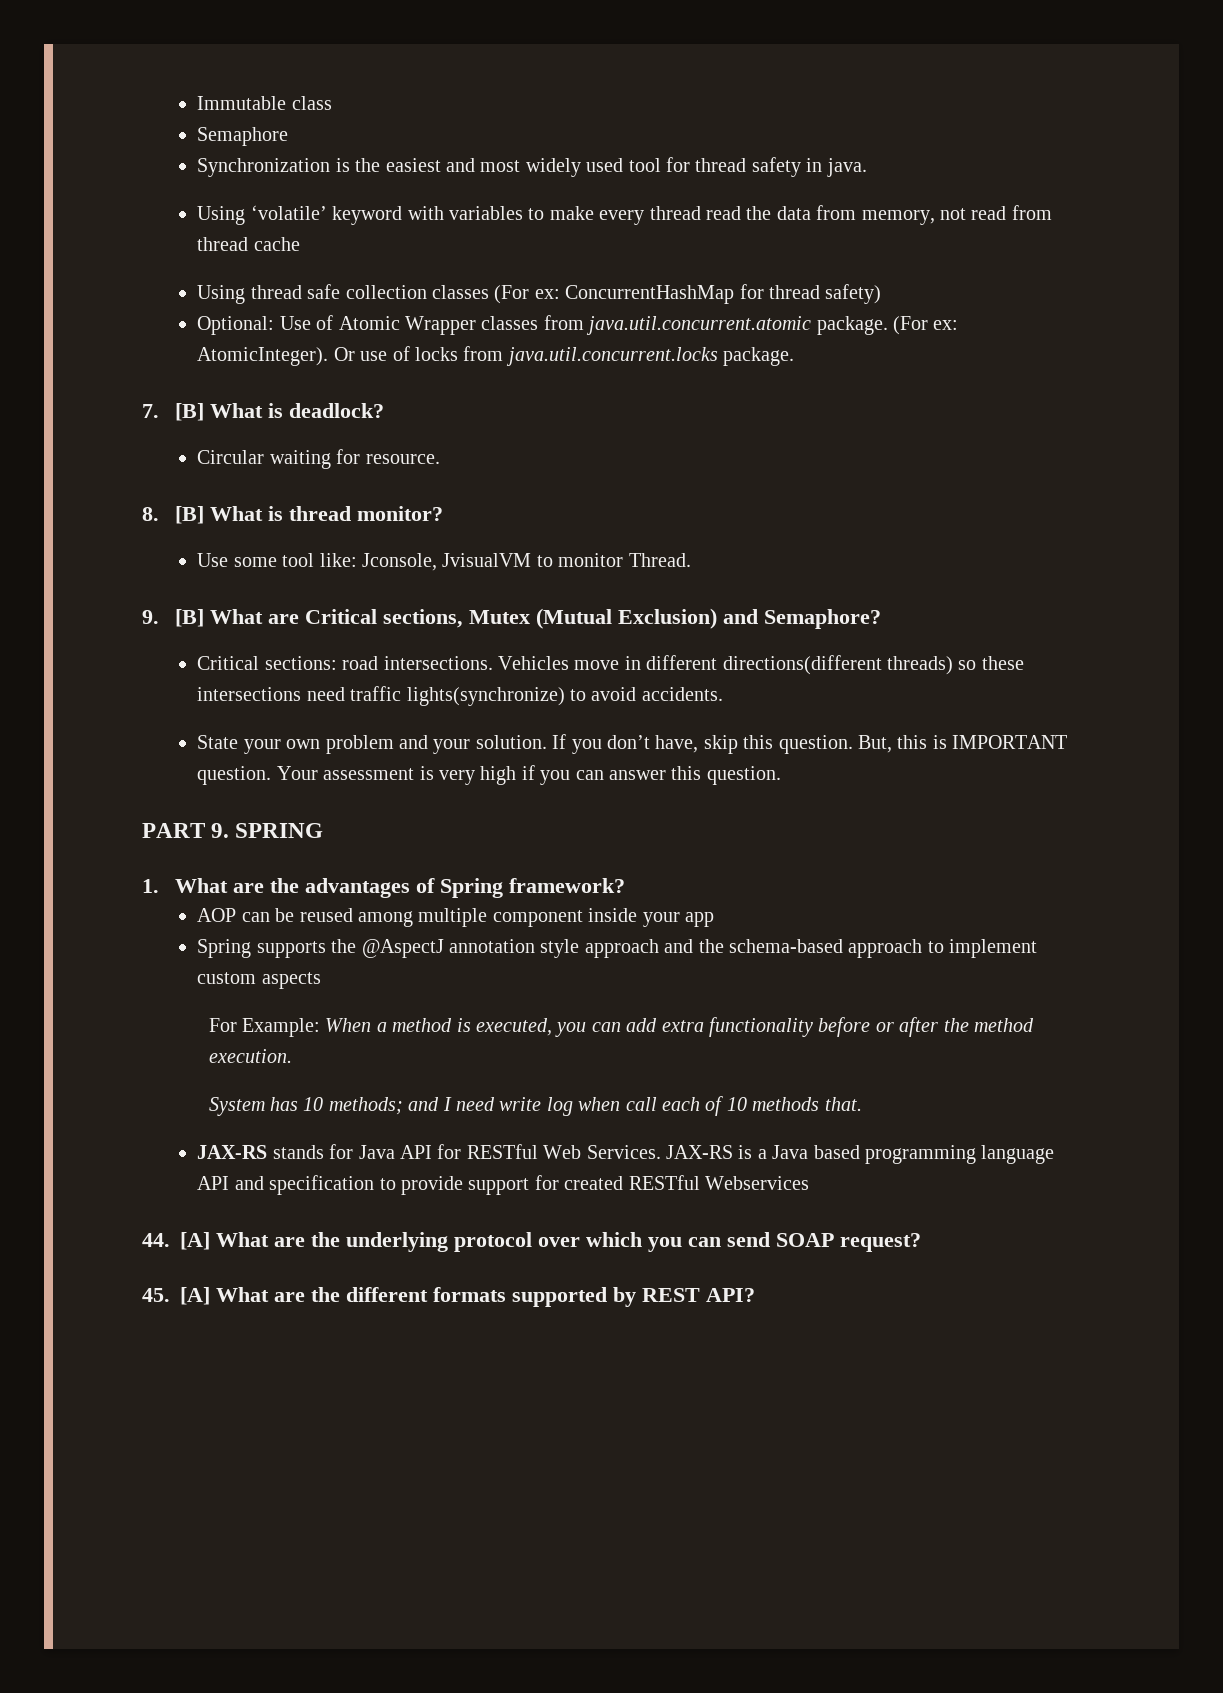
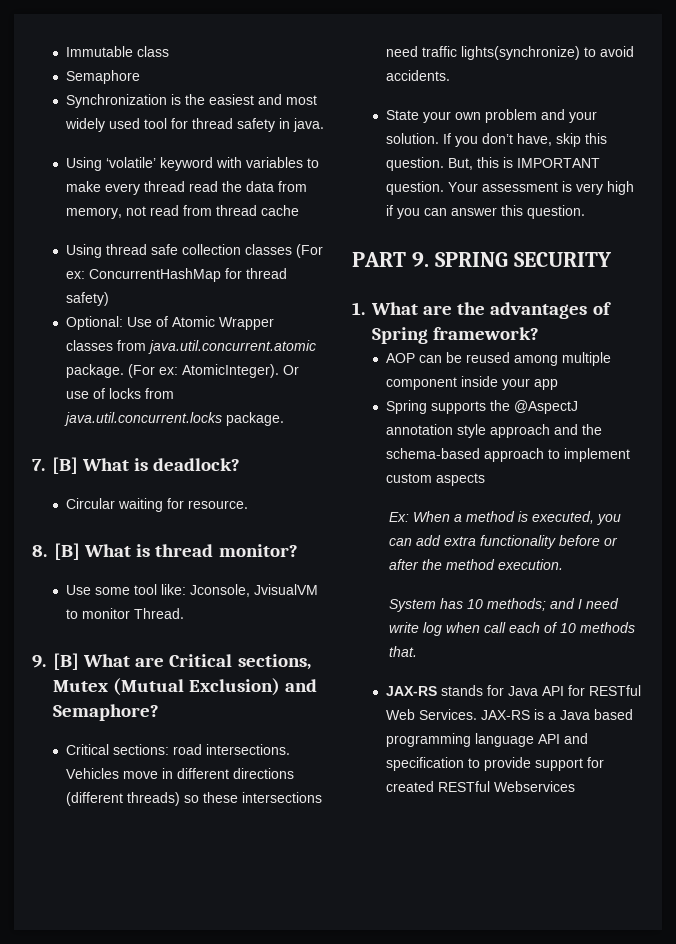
[722,655,882,675] directions(different -> [232,768,294,779] [65,792,123,806] directions (different
(324, 830) none -> [513,252,612,267] SECURITY
[208,1018,320,1037] For Example: -> [388,512,409,522] Ex:
[142,1232,921,1252] [142,1287,755,1307] // 44. [A] What are the underlying protocol over which you can send SOAP request? // 45. [A] What are the different formats supported by REST API? -> (575, 786) none

